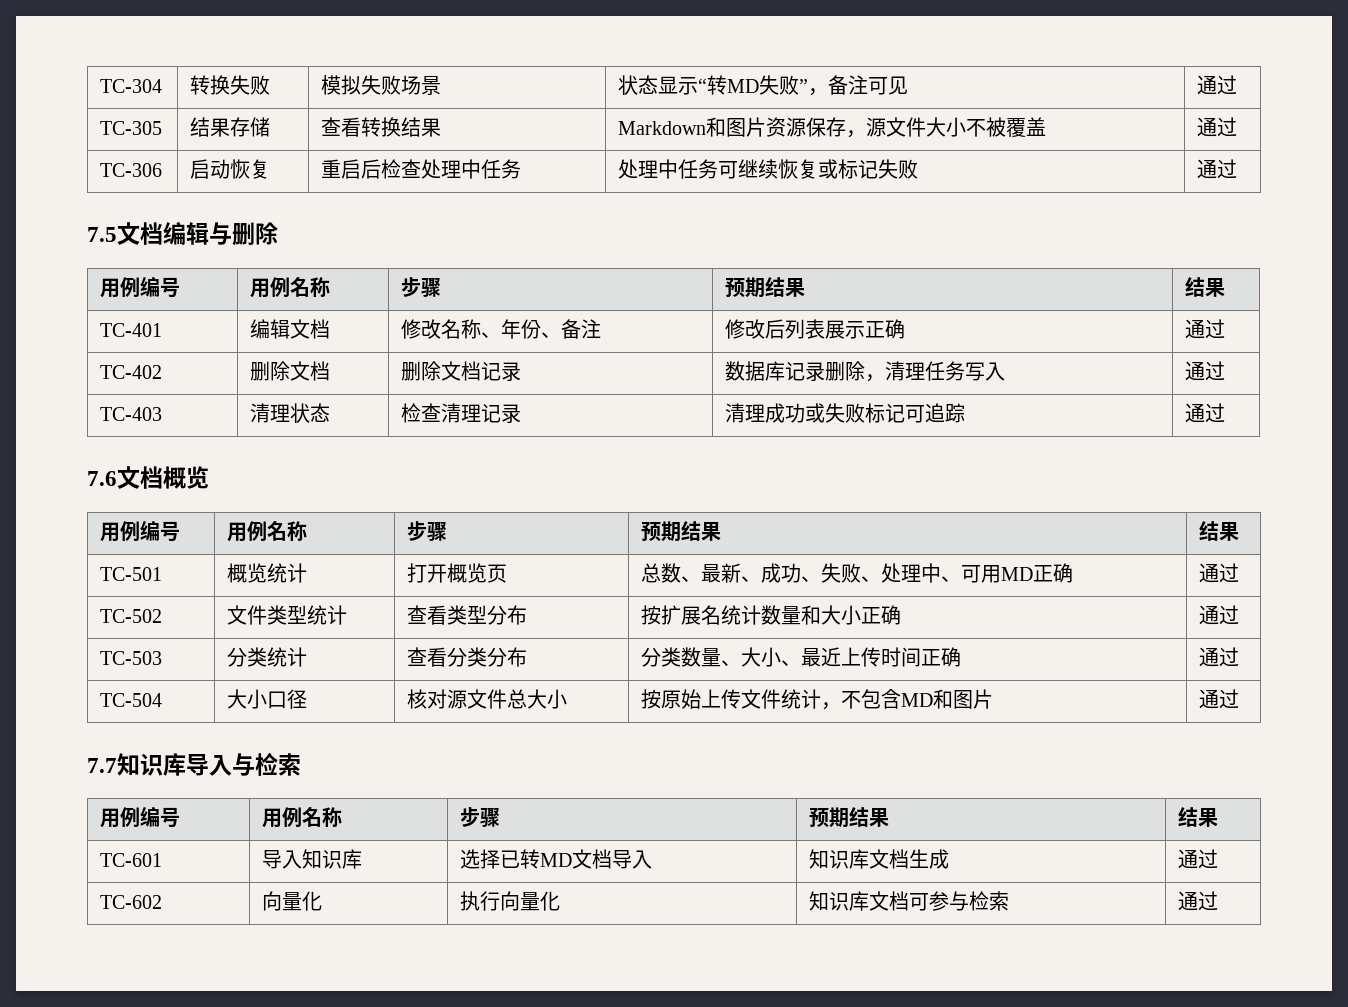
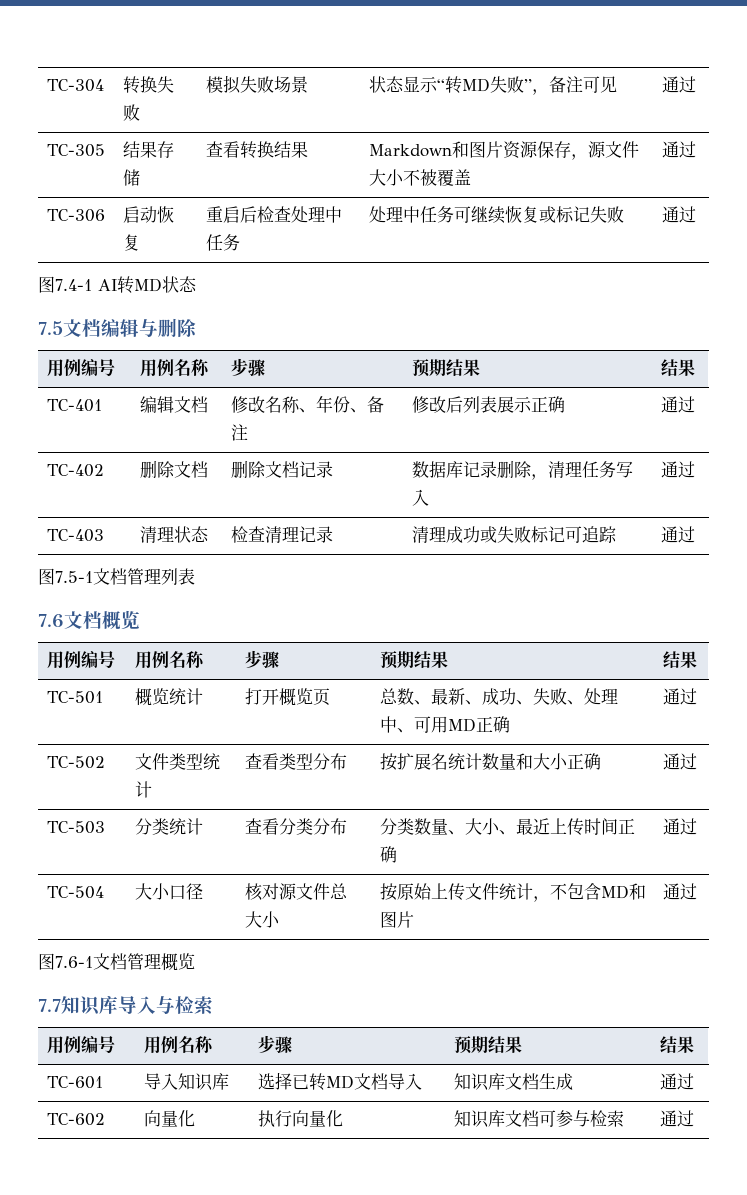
(1237, 169) none -> [38,276,197,294] // 图7.4-1 AI转MD状态
(1225, 413) none -> [38,568,195,585] // 图7.5-1文档管理列表
(1239, 699) none -> [38,953,195,971] // 图7.6-1文档管理概览

